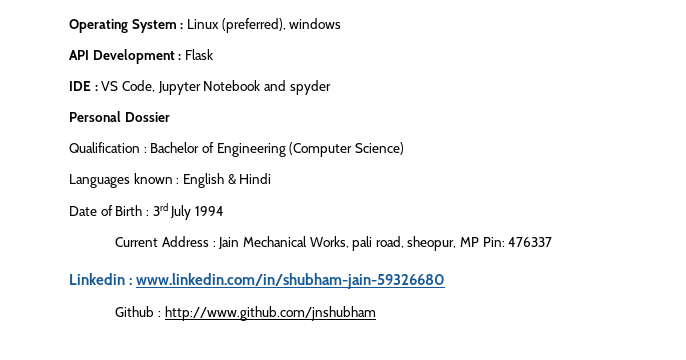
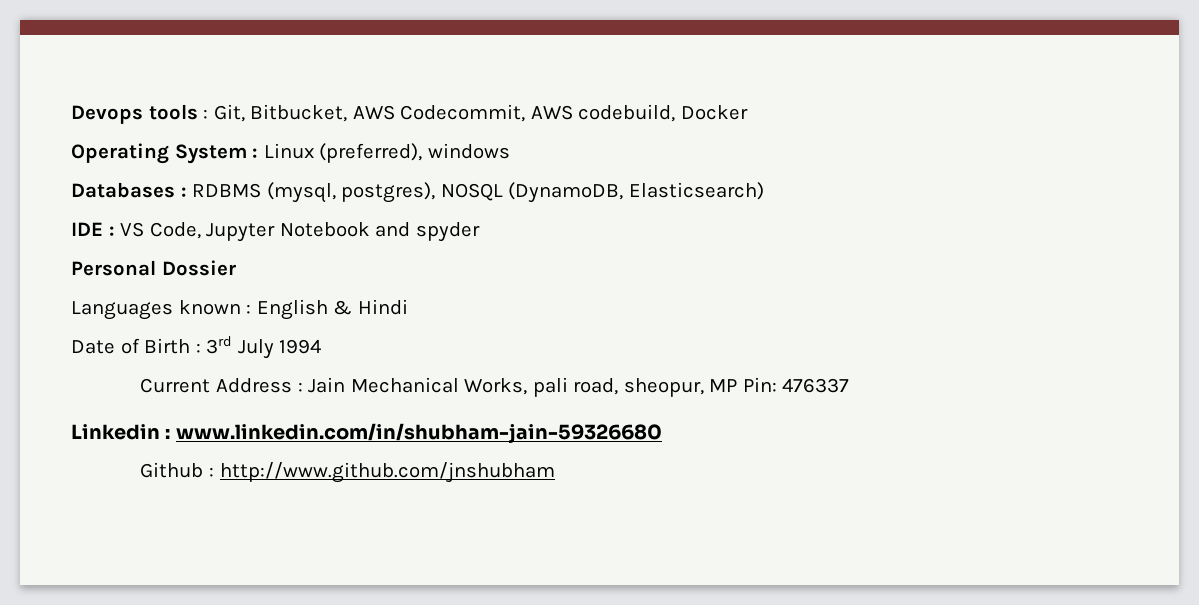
(69, 26) none -> [71,104,748,124] Devops tools : Git, Bitbucket, AWS Codecommit, AWS codebuild, Docker //
[69,49,213,64] API Development : Flask -> [71,182,764,203] Databases : RDBMS (mysql, postgres), NOSQL (DynamoDB, Elasticsearch)
[69,142,404,157] // Qualification : Bachelor of Engineering (Computer Science) -> (236, 268) none

